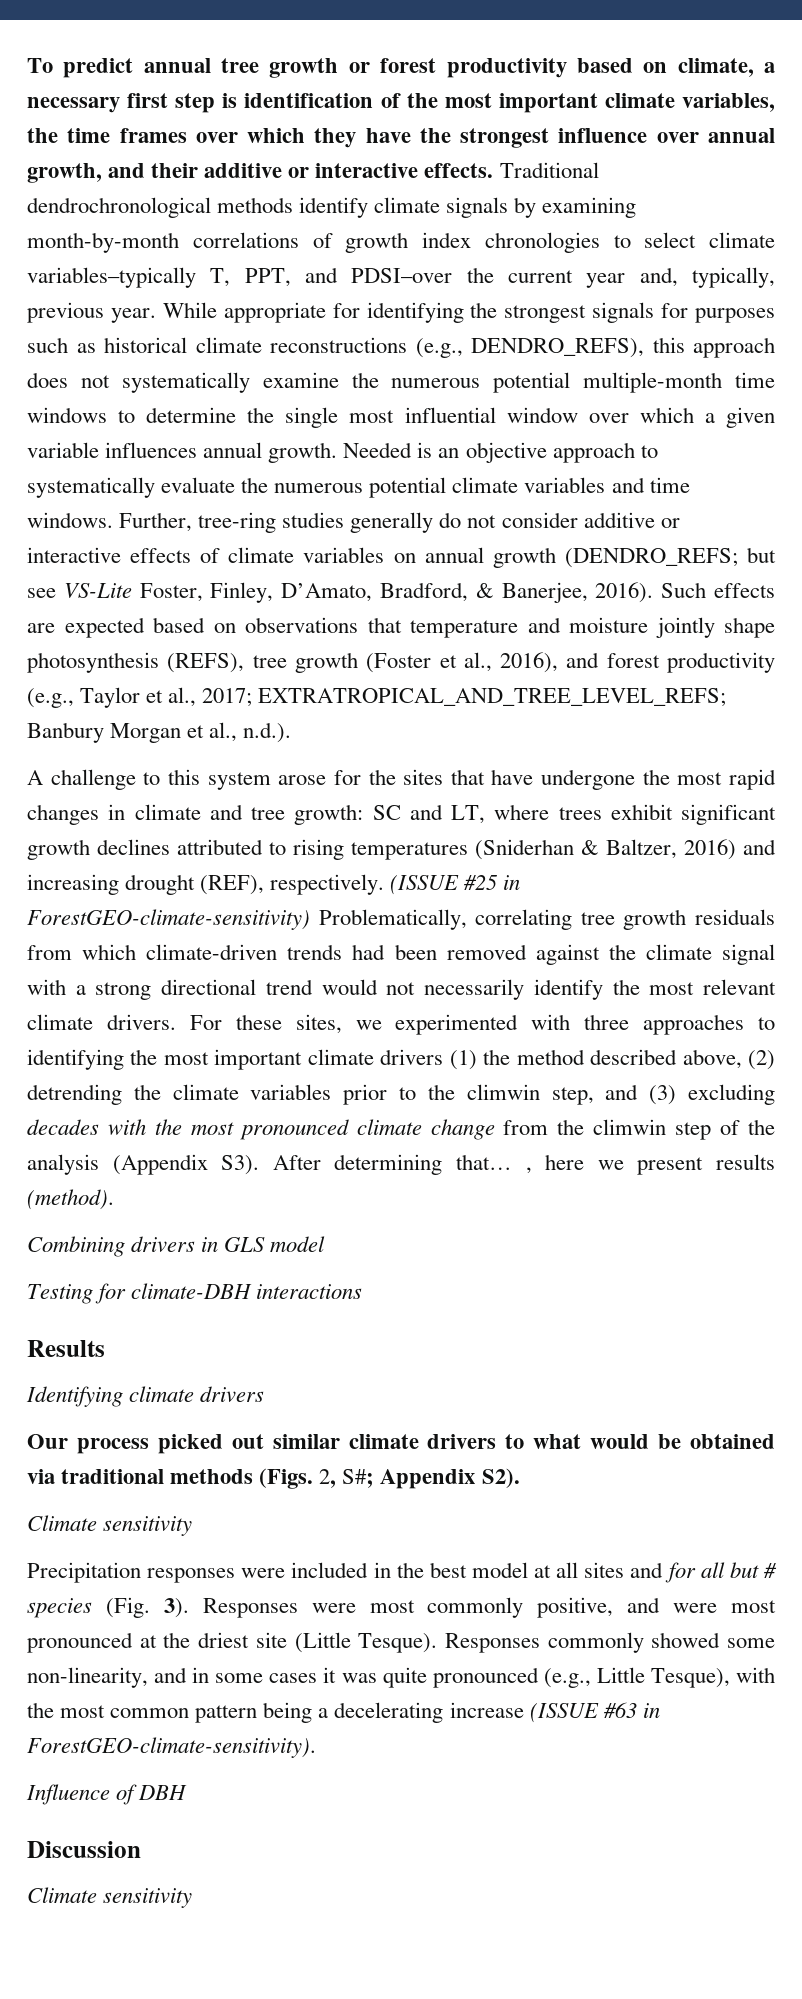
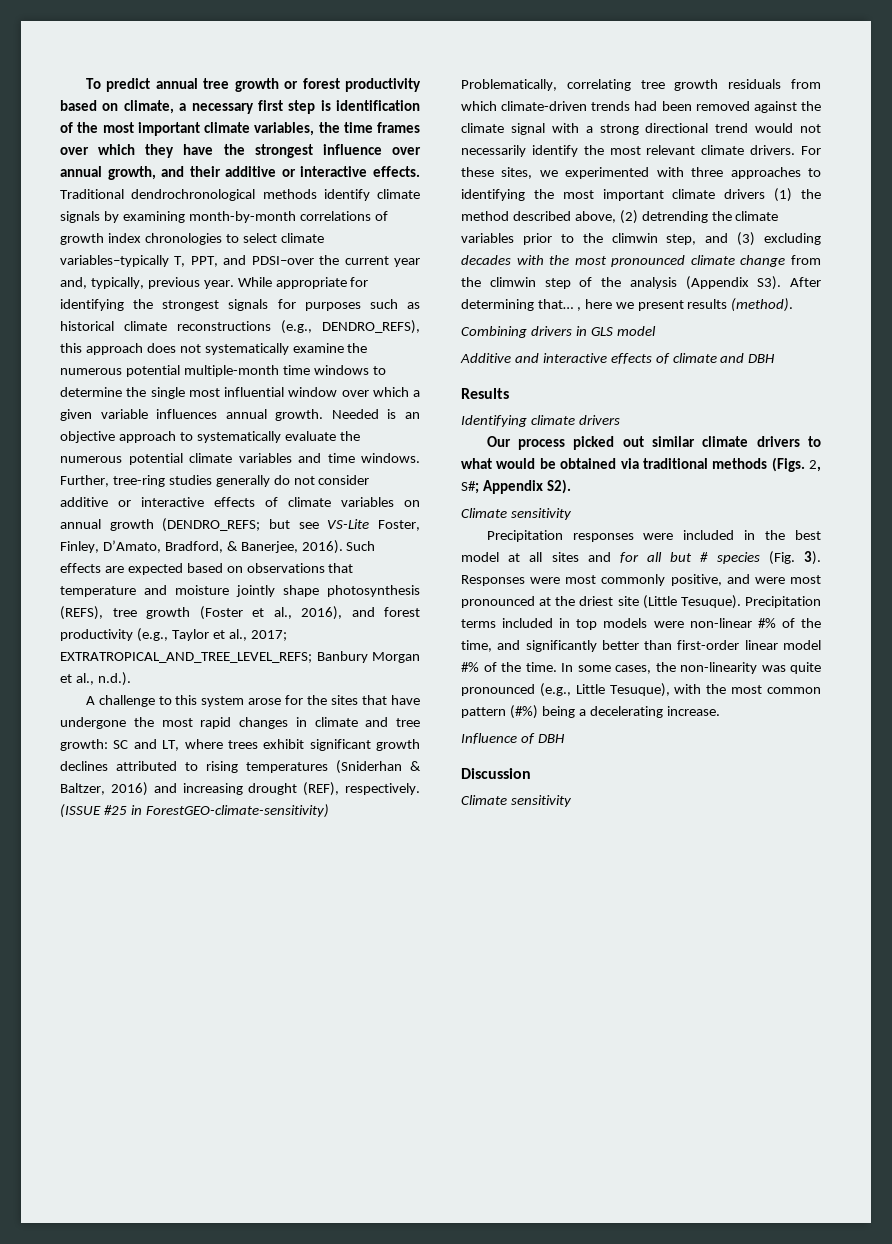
[27,1283,363,1304] Testing for climate-DBH interactions -> [460,353,776,364] Additive and interactive effects of climate and DBH
[358,1632,775,1653] [27,1667,337,1688] Tesque). Responses commonly showed some non-linearity, and in some cases it -> [680,595,821,609] [461,618,821,630] [461,640,821,652] [461,662,757,674] Tesuque). Precipitation terms included in top models were non-linear #% of the time, and significantly better than first-order linear model #% of the time. In some cases, the non-linearity
[650,1668,730,1688] Tesque), -> [609,683,670,697] Tesuque),
(258, 1714) none -> [509,705,538,719] (#%)
[449,1702,660,1723] [27,1737,316,1758] increase (ISSUE #63 in ForestGEO-climate-sensitivity). -> [666,706,720,716] increase.

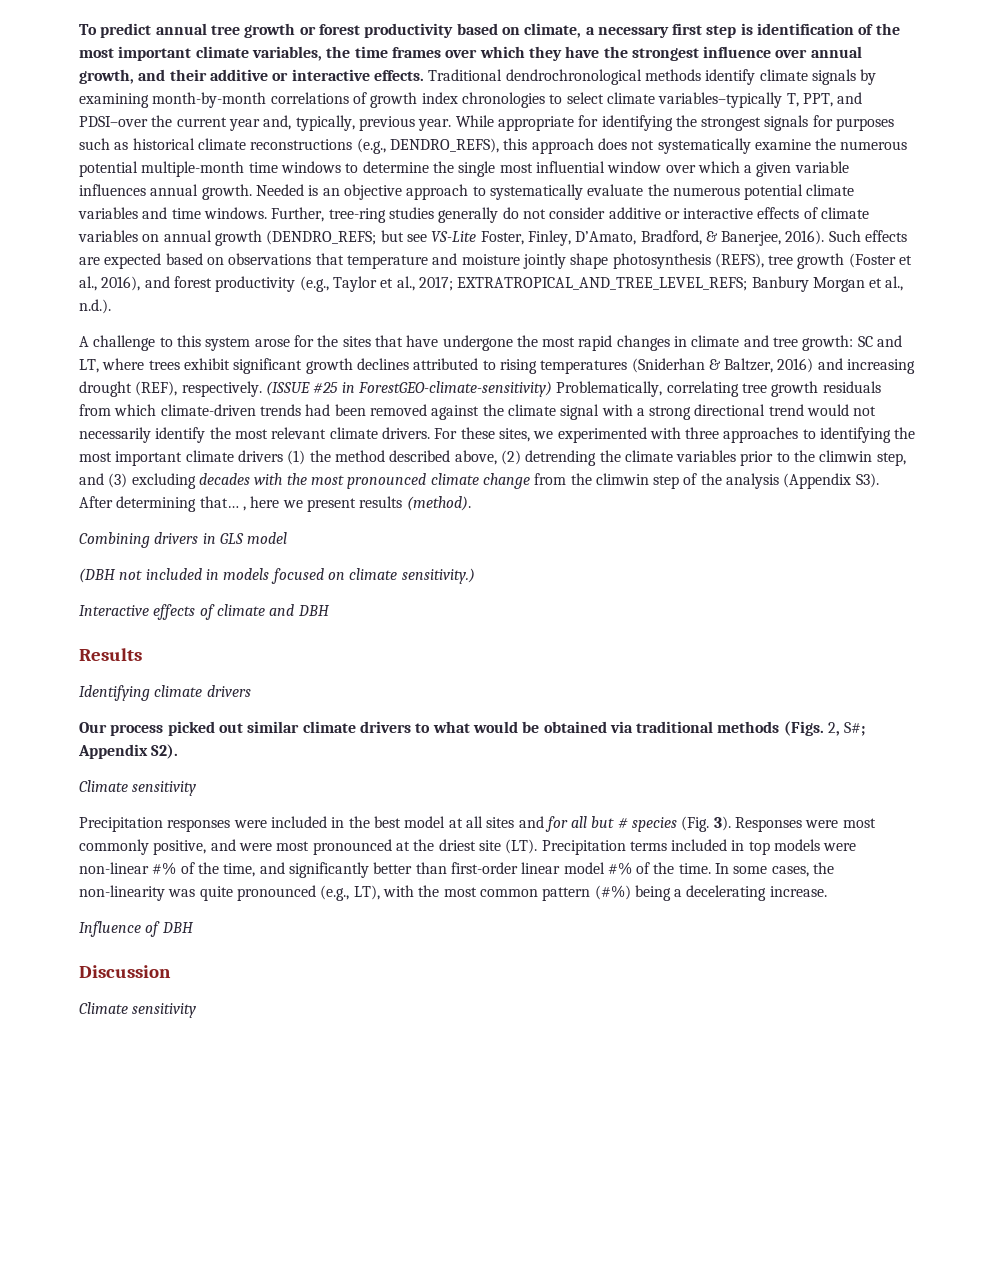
[460,353,607,363] Additive and interactive -> [79,568,475,584] [79,605,149,616] (DBH not included in models focused on climate sensitivity.) // Interactive
[642,595,741,609] (Little Tesuque). -> [505,839,538,854] (LT).
[575,683,670,697] Little Tesuque), -> [353,885,380,900] LT),

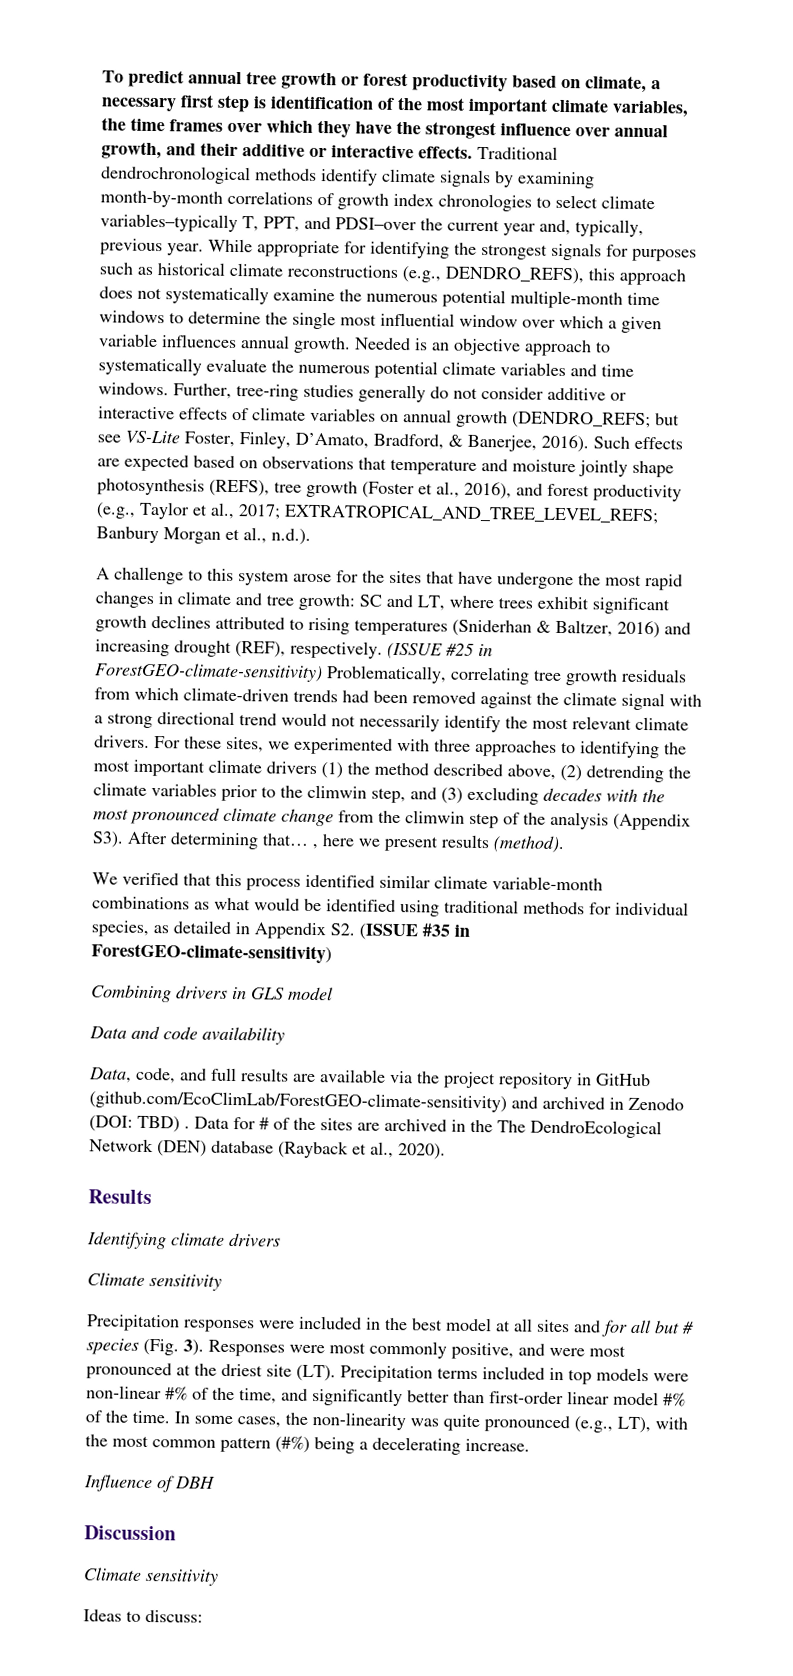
(471, 503) none -> [92,872,603,891] [92,896,689,917] [91,920,470,941] [91,943,332,964] // We verified that this process identified similar climate variable-month combinations as what would be identified using traditional methods for individual species, as detailed in Appendix S2. (ISSUE #35 in ForestGEO-climate-sensitivity)
[79,568,475,584] [79,604,330,620] [79,648,142,661] [79,685,251,701] [79,721,866,736] [78,744,179,759] (DBH not included in models focused on climate sensitivity.) // Interactive effects of climate and DBH // Results // Identifying climate drivers // Our process picked out similar climate drivers to what would be obtained via traditional methods (Figs. 2, S#; Appendix S2). -> [89,1025,285,1045] [88,1067,651,1090] [89,1090,684,1113] [89,1115,662,1139] [89,1138,446,1160] [88,1189,152,1205] [86,1231,281,1250] Data and code availability // Data, code, and full results are available via the project repository in GitHub (github.com/EcoClimLab/ForestGEO-climate-sensitivity) and archived in Zenodo (DOI: TBD) . Data for # of the sites are archived in the The DendroEcological Network (DEN) database (Rayback et al., 2020). // Results // Identifying climate drivers
(197, 1010) none -> [83,1609,203,1623] // Ideas to discuss:

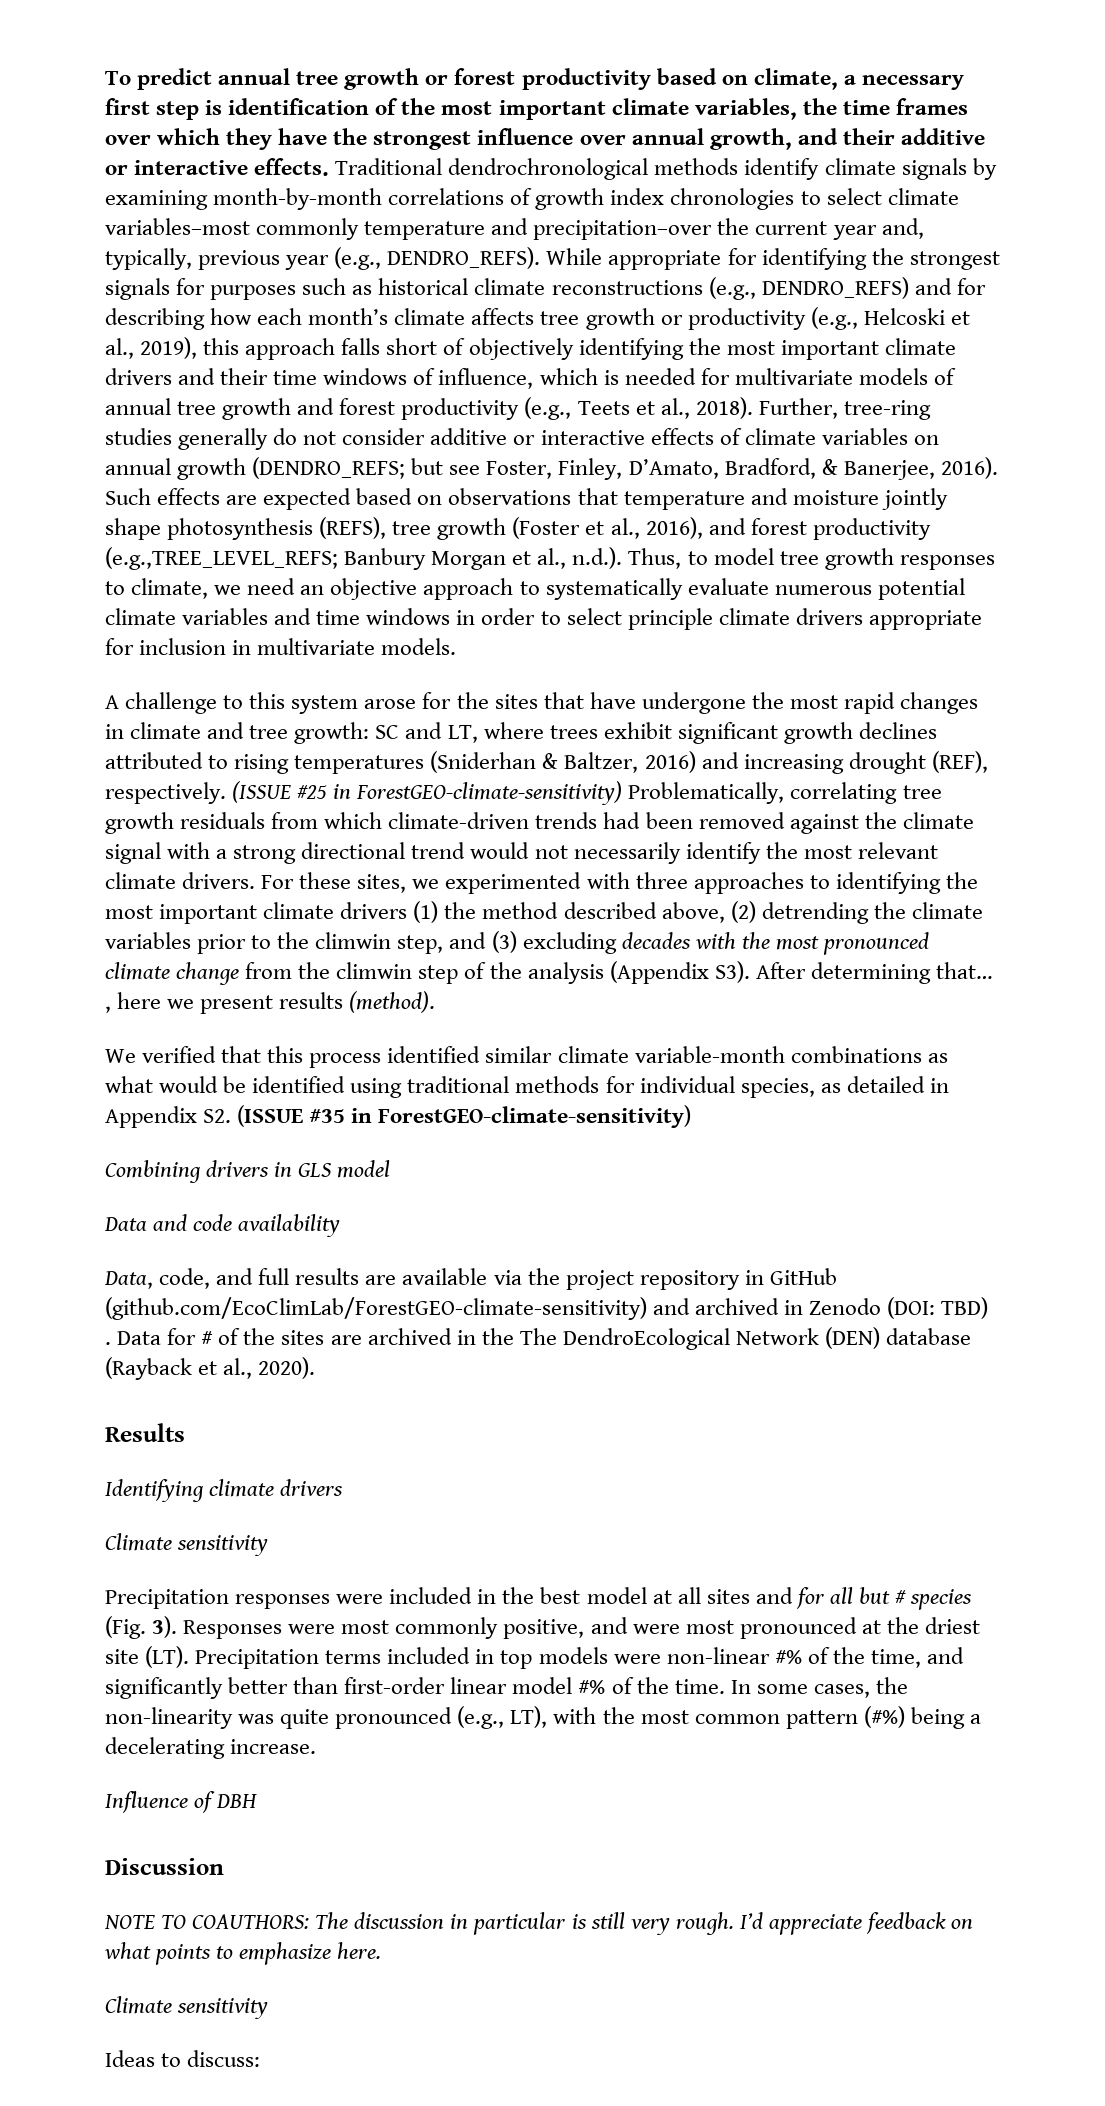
[100,213,417,233] variables–typically T, PPT, and PDSI–over -> [105,218,713,240] variables–most commonly temperature and precipitation–over
[167,243,204,256] year. -> [285,247,541,270] year (e.g., DENDRO_REFS).
[445,266,686,286] [99,286,660,309] [99,310,662,334] [98,333,611,357] [98,357,634,379] [98,382,169,396] DENDRO_REFS), this approach does not systematically examine the numerous potential multiple-month time windows to determine the single most influential window over which a given variable influences annual growth. Needed is an objective approach to systematically evaluate the numerous potential climate variables and time windows. -> [761,277,986,299] [105,307,970,330] [105,337,956,360] [105,368,956,389] [105,397,753,420] DENDRO_REFS) and for describing how each month’s climate affects tree growth or productivity (e.g., Helcoski et al., 2019), this approach falls short of objectively identifying the most important climate drivers and their time windows of influence, which is needed for multivariate models of annual tree growth and forest productivity (e.g., Teets et al., 2018).
[125,430,180,444] VS-Lite -> (481, 470) none
[96,501,659,525] (e.g., Taylor et al., 2017; EXTRATROPICAL_AND_TREE_LEVEL_REFS; -> [105,547,338,570] (e.g.,TREE_LEVEL_REFS;
(311, 536) none -> [628,548,995,570] [105,578,965,600] [105,608,982,630] [105,638,457,655] Thus, to model tree growth responses to climate, we need an objective approach to systematically evaluate numerous potential climate variables and time windows in order to select principle climate drivers appropriate for inclusion in multivariate models.
(176, 1533) none -> [104,1912,974,1935] [104,1942,382,1965] // NOTE TO COAUTHORS: The discussion in particular is still very rough. I’d appreciate feedback on what points to emphasize here.

